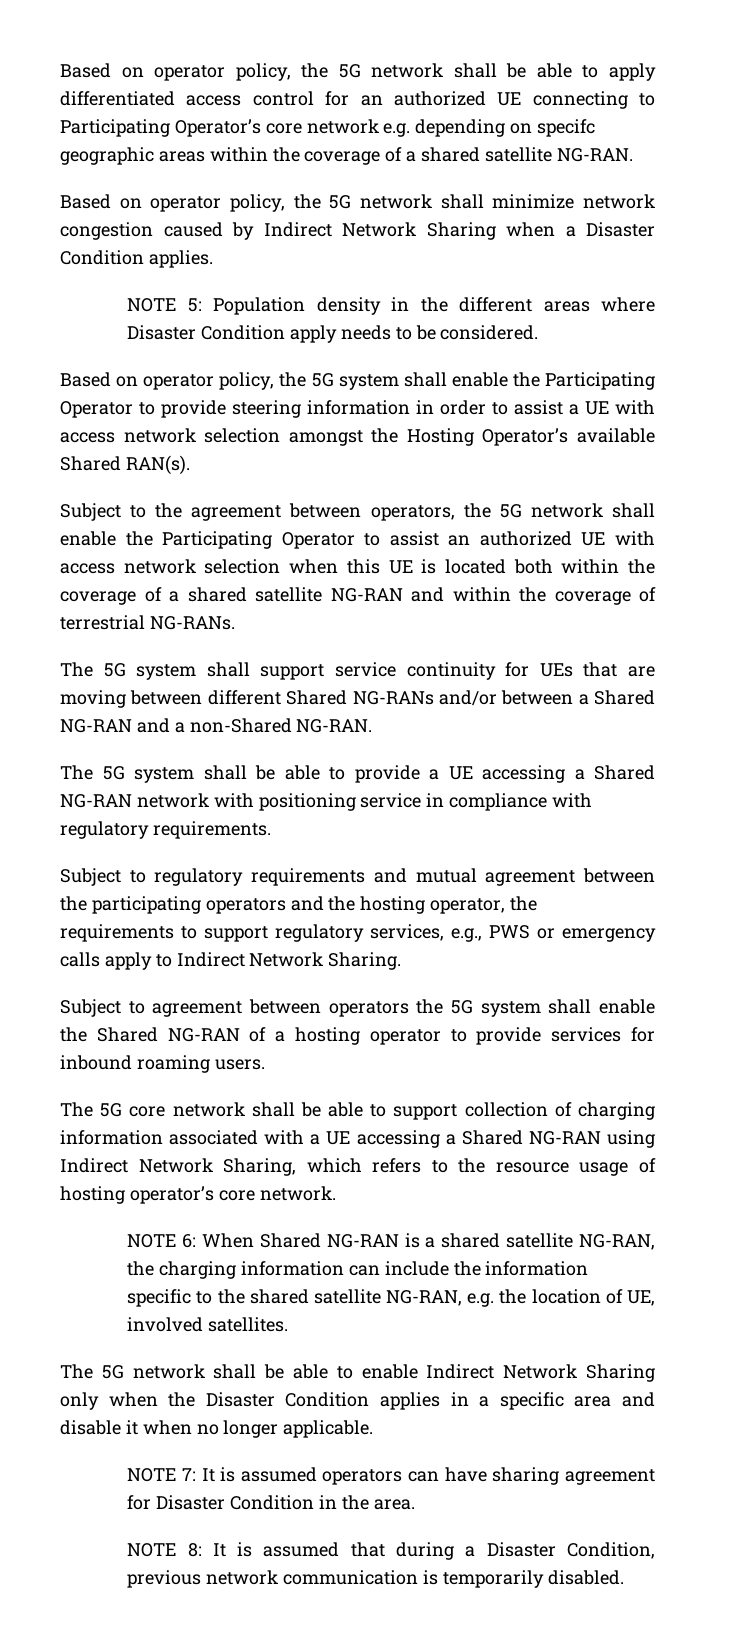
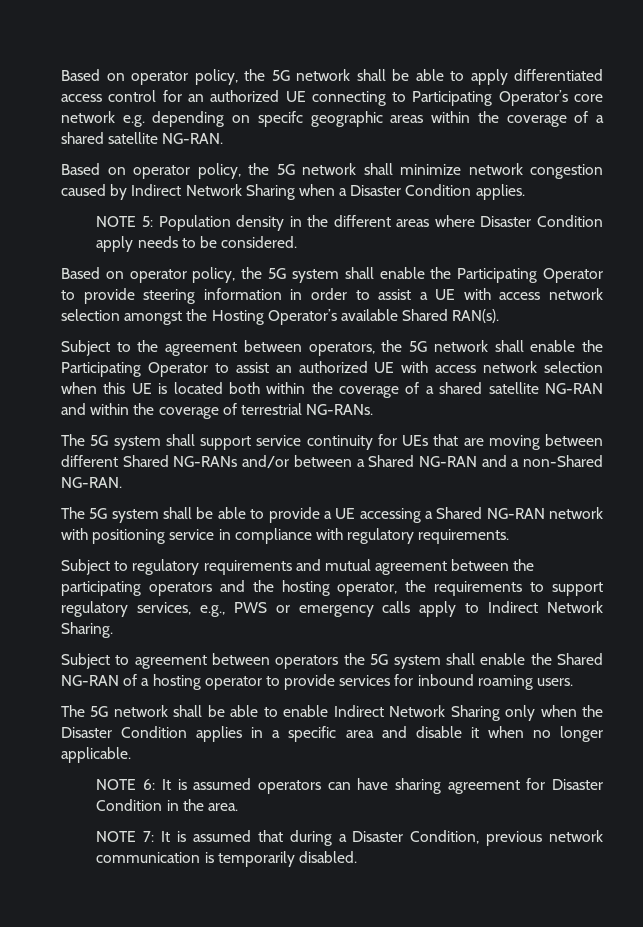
[60,1102,655,1120] [60,1130,655,1148] [60,1158,656,1176] [60,1186,336,1204] [127,1233,656,1250] [127,1261,589,1279] [127,1289,656,1307] [127,1317,289,1332] // The 5G core network shall be able to support collection of charging information associated with a UE accessing a Shared NG-RAN using Indirect Network Sharing, which refers to the resource usage of hosting operator’s core network. // NOTE 6: When Shared NG-RAN is a shared satellite NG-RAN, the charging information can include the information specific to the shared satellite NG-RAN, e.g. the location of UE, involved satellites. -> (574, 682) none
[181,1468,196,1481] 7: -> [143,779,156,790] 6:
[187,1543,202,1557] 8: -> [143,831,155,842] 7:

